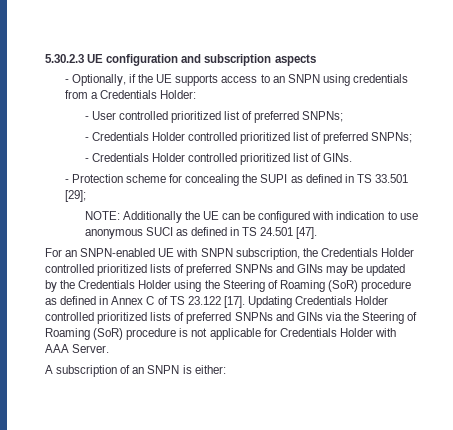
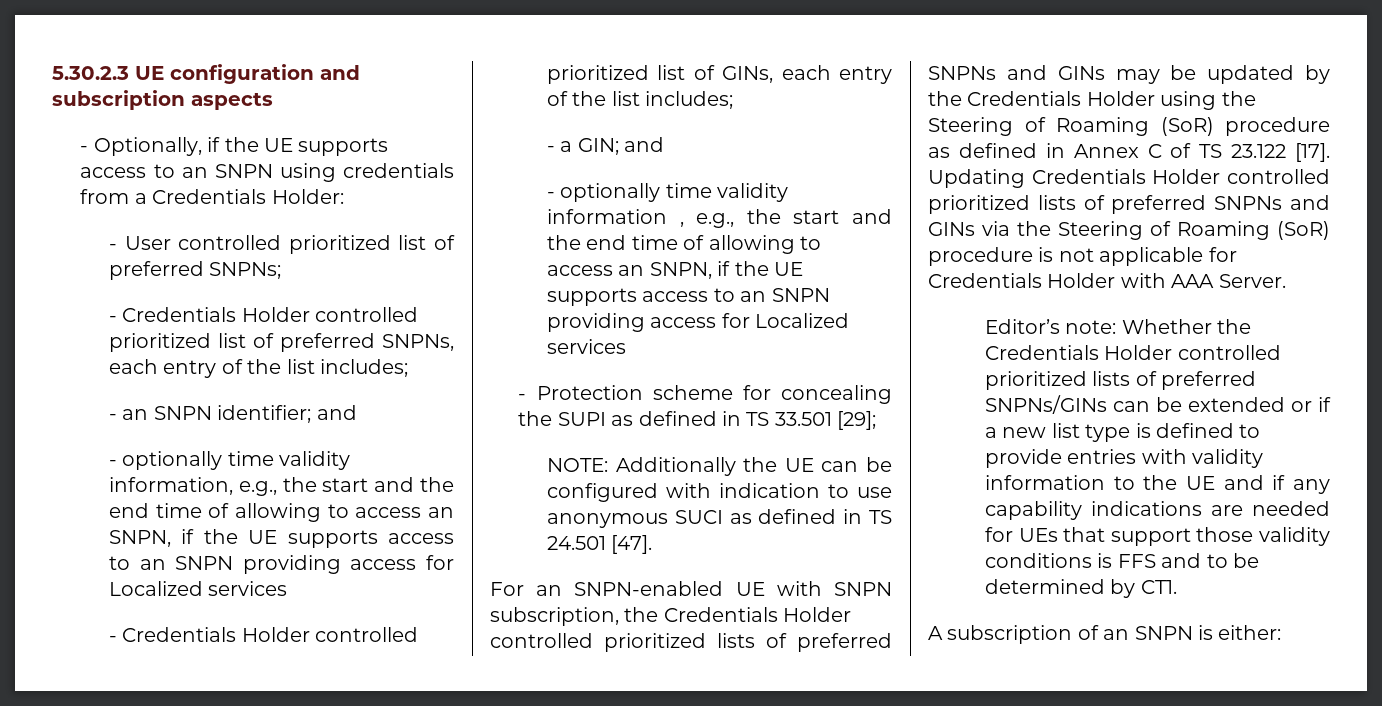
[371,132,413,143] [84,153,353,165] SNPNs; // - Credentials Holder controlled prioritized list of GINs. -> [381,334,454,351] [108,359,408,378] [108,405,357,423] [108,451,351,470] [108,477,454,496] [108,503,454,522] [108,529,454,548] [108,555,454,574] [108,581,288,596] [108,627,419,642] [546,65,892,84] [546,91,734,109] [546,137,665,155] [546,183,789,202] [546,209,892,228] [546,235,821,254] [546,261,803,279] [546,288,830,306] [546,313,850,332] [546,339,626,354] SNPNs, each entry of the list includes; // - an SNPN identifier; and // - optionally time validity information, e.g., the start and the end time of allowing to access an SNPN, if the UE supports access to an SNPN providing access for Localized services // - Credentials Holder controlled prioritized list of GINs, each entry of the list includes; // - a GIN; and // - optionally time validity information , e.g., the start and the end time of allowing to access an SNPN, if the UE supports access to an SNPN providing access for Localized services
(110, 348) none -> [984,319,1252,334] [984,345,1281,360] [984,371,1257,390] [984,395,1331,414] [984,423,1261,442] [984,449,1264,468] [984,475,1330,494] [984,501,1330,520] [984,527,1330,546] [984,553,1259,568] [984,579,1177,598] // Editor’s note: Whether the Credentials Holder controlled prioritized lists of preferred SNPNs/GINs can be extended or if a new list type is defined to provide entries with validity information to the UE and if any capability indications are needed for UEs that support those validity conditions is FFS and to be determined by CT1.

